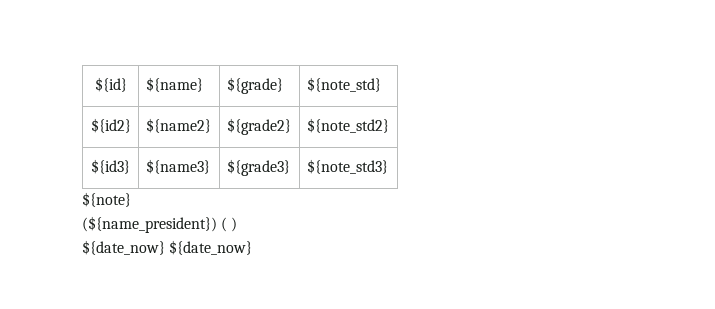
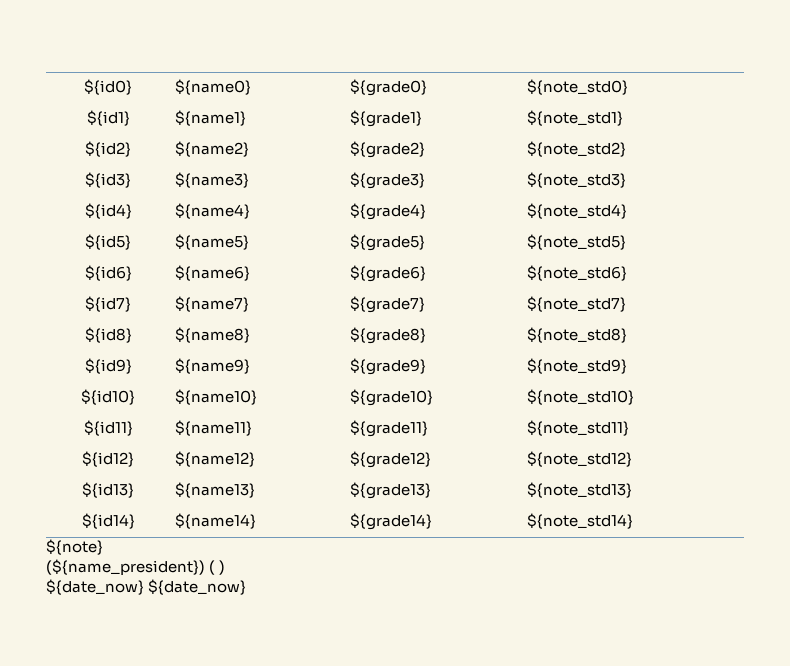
[94,77,127,92] [145,77,203,92] [226,77,283,94] [306,77,381,92] ${id} | ${name} | ${grade} | ${note_std} -> [84,79,132,95] [175,79,252,95] [350,79,428,96] [527,79,629,95] [86,110,130,126] [175,110,247,126] [350,110,423,127] [527,110,624,126] ${id0} | ${name0} | ${grade0} | ${note_std0} // ${id1} | ${name1} | ${grade1} | ${note_std1}
(388, 166) none -> [84,203,132,219] [175,203,251,219] [350,203,427,220] [527,203,628,219] [85,234,131,250] [175,234,250,250] [350,234,426,251] [527,234,627,250] [84,265,132,281] [175,265,251,281] [350,265,427,282] [527,265,628,281] [85,296,131,312] [175,296,250,312] [350,296,426,313] [527,296,627,312] [84,327,132,343] [175,327,251,343] [350,327,427,344] [527,327,628,343] [84,358,132,374] [175,358,251,374] [350,358,427,375] [527,358,628,374] [81,389,135,405] [175,389,258,405] [350,389,434,406] [527,389,635,405] [83,420,133,436] [175,420,253,436] [350,420,429,437] [527,420,630,436] [82,451,134,467] [175,451,256,467] [350,451,432,468] [527,451,633,467] [82,482,134,498] [175,482,256,498] [350,482,432,499] [527,482,633,498] [81,513,135,529] [175,513,257,529] [350,513,433,530] [527,513,634,529] // ${id4} | ${name4} | ${grade4} | ${note_std4} // ${id5} | ${name5} | ${grade5} | ${note_std5} // ${id6} | ${name6} | ${grade6} | ${note_std6} // ${id7} | ${name7} | ${grade7} | ${note_std7} // ${id8} | ${name8} | ${grade8} | ${note_std8} // ${id9} | ${name9} | ${grade9} | ${note_std9} // ${id10} | ${name10} | ${grade10} | ${note_std10} // ${id11} | ${name11} | ${grade11} | ${note_std11} // ${id12} | ${name12} | ${grade12} | ${note_std12} // ${id13} | ${name13} | ${grade13} | ${note_std13} // ${id14} | ${name14} | ${grade14} | ${note_std14}

